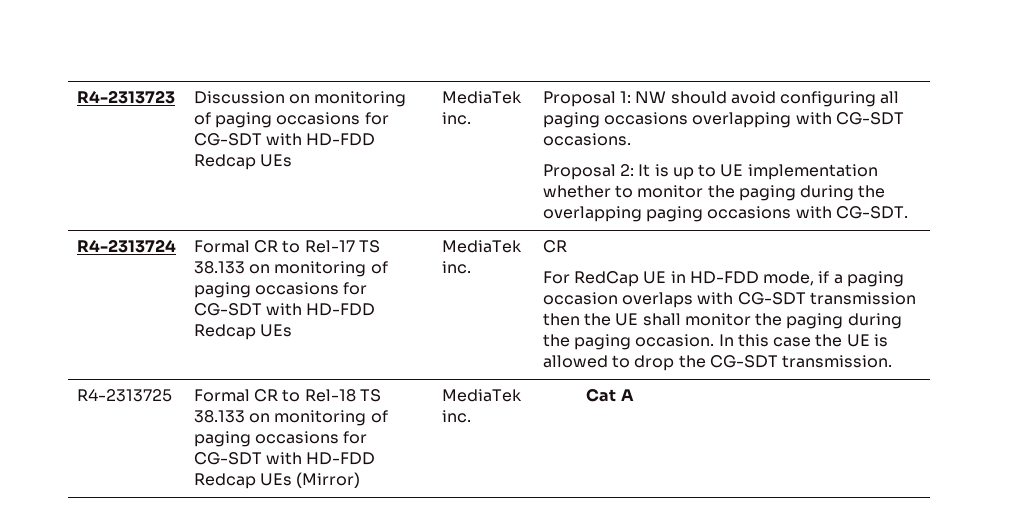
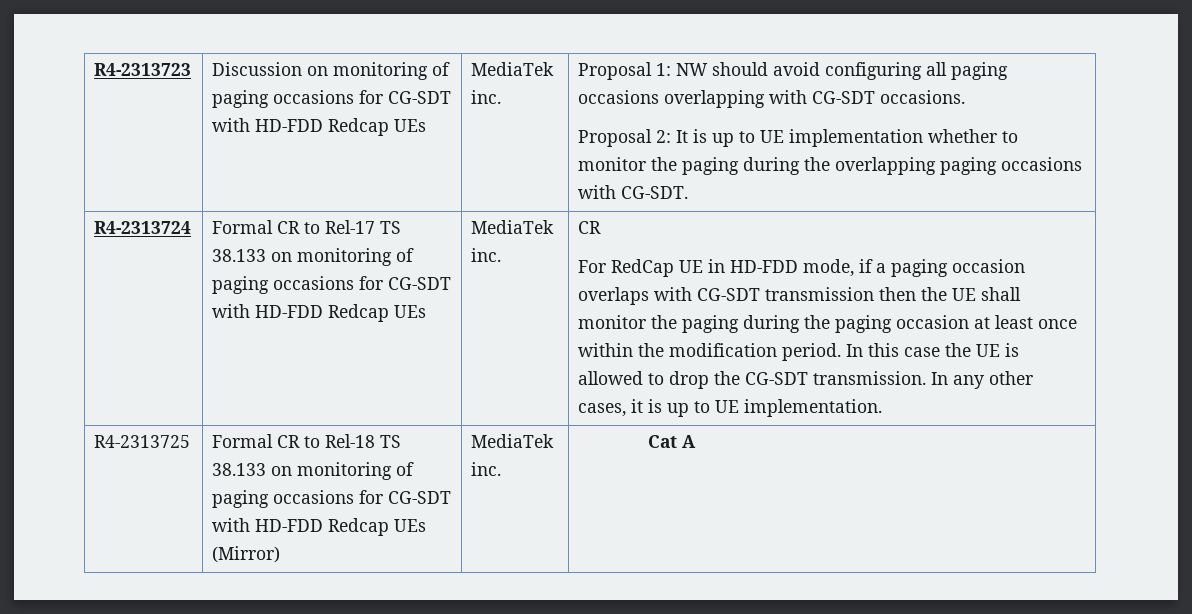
[635,334,715,347] occasion. -> [896,315,1078,329] [578,343,842,361] occasion at least once within the modification period.
(893, 361) none -> [931,371,1034,389] [578,399,883,417] In any other cases, it is up to UE implementation.

